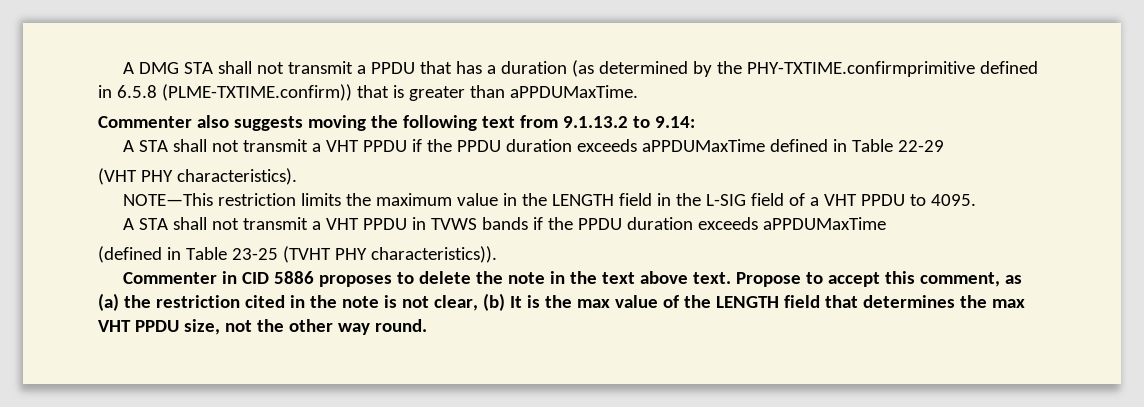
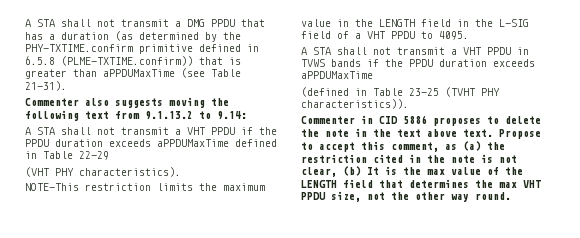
[123,61,367,74] A DMG STA shall not transmit a -> [25,19,205,27] A STA shall not transmit a DMG
[747,61,976,77] PHY-TXTIME.confirmprimitive -> [25,44,193,54] PHY-TXTIME.confirm primitive
[509,85,638,98] aPPDUMaxTime. -> [103,68,241,78] [25,81,67,91] aPPDUMaxTime (see Table 21-31).

